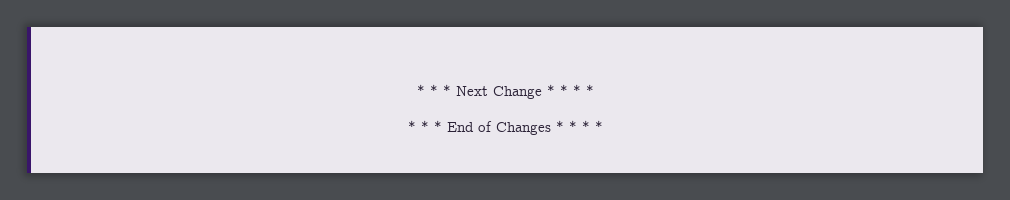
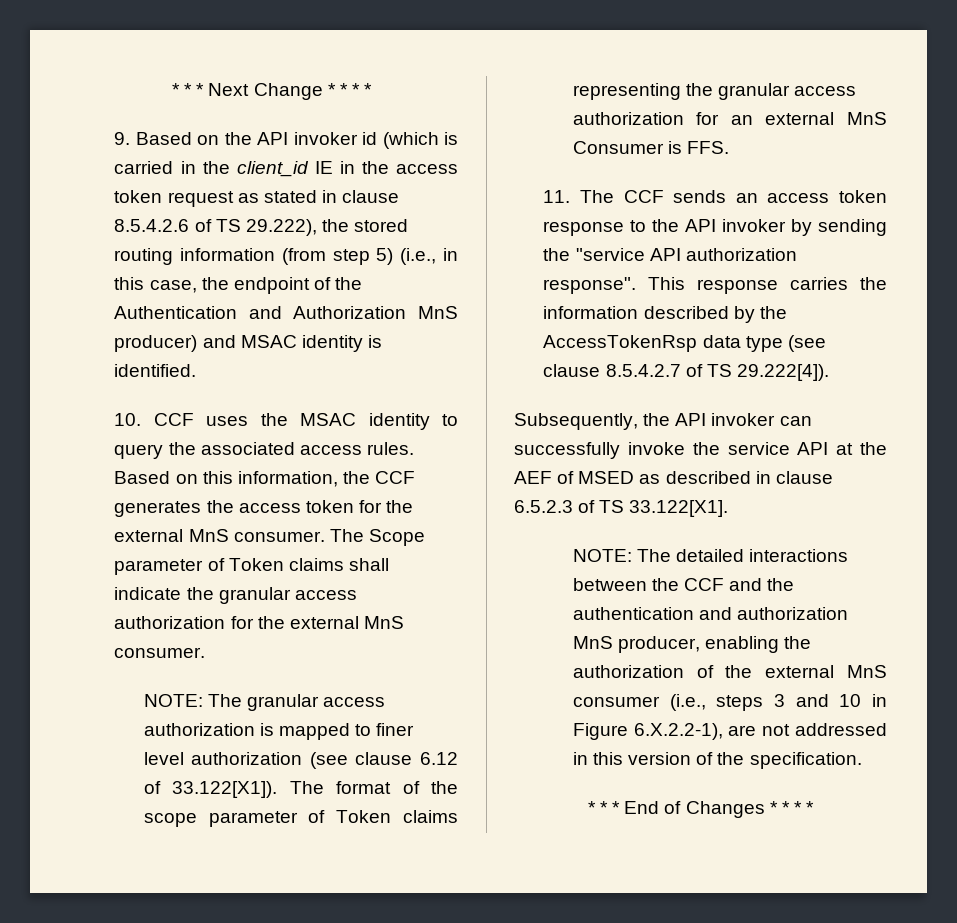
(594, 90) none -> [114,132,458,149] [114,161,458,177] [114,190,400,207] [114,219,409,236] [114,248,458,265] [114,277,363,294] [114,306,458,319] [114,335,382,352] [114,364,197,377] [114,413,458,430] [114,442,414,459] [114,471,416,487] [114,500,414,517] [114,529,425,546] [114,558,389,575] [114,587,357,604] [114,616,404,629] [114,647,206,658] [143,694,386,711] [143,723,415,740] [143,752,458,769] [143,781,458,798] [143,810,458,827] [572,83,857,100] [572,112,887,125] [572,141,730,154] [543,190,887,203] [543,219,887,236] [543,248,797,261] [543,277,887,294] [543,306,787,323] [543,335,826,352] [543,364,829,381] [514,413,812,430] [514,442,887,459] [514,471,833,484] [514,500,729,517] [572,549,849,562] [572,578,795,591] [572,607,849,620] [572,636,812,653] [572,665,887,678] [572,694,887,711] [572,723,887,740] [572,752,862,769] // 9. Based on the API invoker id (which is carried in the client_id IE in the access token request as stated in clause 8.5.4.2.6 of TS 29.222), the stored routing information (from step 5) (i.e., in this case, the endpoint of the Authentication and Authorization MnS producer) and MSAC identity is identified. // 10. CCF uses the MSAC identity to query the associated access rules. Based on this information, the CCF generates the access token for the external MnS consumer. The Scope parameter of Token claims shall indicate the granular access authorization for the external MnS consumer. // NOTE: The granular access authorization is mapped to finer level authorization (see clause 6.12 of 33.122[X1]). The format of the scope parameter of Token claims representing the granular access authorization for an external MnS Consumer is FFS. // 11. The CCF sends an access token response to the API invoker by sending the "service API authorization response". This response carries the information described by the AccessTokenRsp data type (see clause 8.5.4.2.7 of TS 29.222[4]). // Subsequently, the API invoker can successfully invoke the service API at the AEF of MSED as described in clause 6.5.2.3 of TS 33.122[X1]. // NOTE: The detailed interactions between the CCF and the authentication and authorization MnS producer, enabling the authorization of the external MnS consumer (i.e., steps 3 and 10 in Figure 6.X.2.2-1), are not addressed in this version of the specification.

